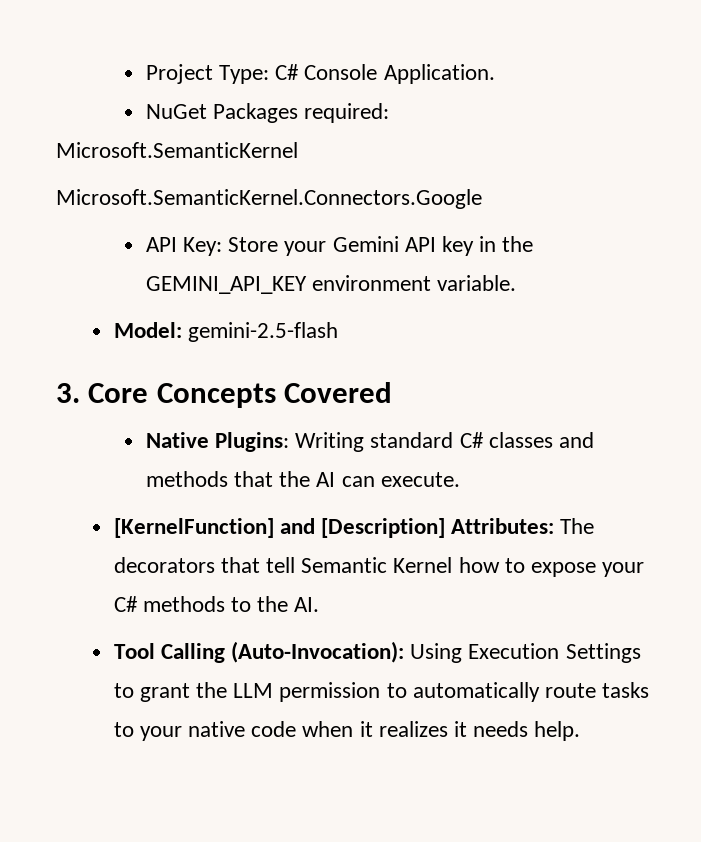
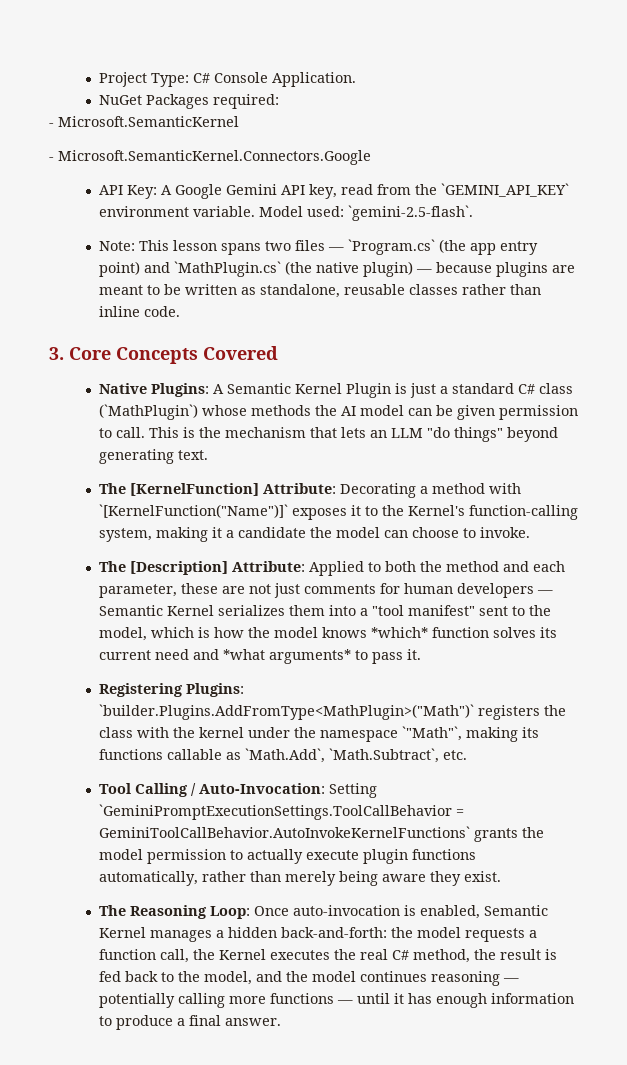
(390, 113) none -> [49,123,54,127] -
(298, 150) none -> [49,157,54,161] -
[228,236,534,256] [145,275,517,294] [113,322,338,342] Store your Gemini API key in the GEMINI_API_KEY environment variable. // Model: gemini-2.5-flash -> [160,183,569,199] [98,205,473,221] [98,239,538,255] [98,261,575,277] [98,284,541,298] [98,306,180,317] A Google Gemini API key, read from the `GEMINI_API_KEY` environment variable. Model used: `gemini-2.5-flash`. // Note: This lesson spans two files — `Program.cs` (the app entry point) and `MathPlugin.cs` (the native plugin) — because plugins are meant to be written as standalone, reusable classes rather than inline code.
[295,432,594,452] [145,471,460,487] [113,518,595,538] [113,557,645,577] [113,596,320,612] [113,641,641,663] [113,682,650,702] [113,721,581,741] Writing standard C# classes and methods that the AI can execute. // [KernelFunction] and [Description] Attributes: The decorators that tell Semantic Kernel how to expose your C# methods to the AI. // Tool Calling (Auto-Invocation): Using Execution Settings to grant the LLM permission to automatically route tasks to your native code when it realizes it needs help. -> [212,383,573,398] [98,404,578,420] [98,427,558,442] [98,449,208,464] [98,483,521,498] [98,504,578,520] [98,527,530,542] [98,561,565,576] [98,583,553,598] [98,605,551,616] [98,627,557,641] [98,649,421,664] [98,683,244,697] [98,704,566,720] [98,726,539,742] [98,748,467,763] [98,783,377,798] [98,804,464,820] [98,826,544,842] [98,849,476,864] [98,871,501,886] [98,905,548,919] [98,927,537,942] [98,949,557,963] [98,971,519,986] [98,993,574,1008] [98,1015,281,1030] A Semantic Kernel Plugin is just a standard C# class (`MathPlugin`) whose methods the AI model can be given permission to call. This is the mechanism that lets an LLM "do things" beyond generating text. // The [KernelFunction] Attribute: Decorating a method with `[KernelFunction("Name")]` exposes it to the Kernel's function-calling system, making it a candidate the model can choose to invoke. // The [Description] Attribute: Applied to both the method and each parameter, these are not just comments for human developers — Semantic Kernel serializes them into a "tool manifest" sent to the model, which is how the model knows *which* function solves its current need and *what arguments* to pass it. // Registering Plugins: `builder.Plugins.AddFromType<MathPlugin>("Math")` registers the class with the kernel under the namespace `"Math"`, making its functions callable as `Math.Add`, `Math.Subtract`, etc. // Tool Calling / Auto-Invocation: Setting `GeminiPromptExecutionSettings.ToolCallBehavior = GeminiToolCallBehavior.AutoInvokeKernelFunctions` grants the model permission to actually execute plugin functions automatically, rather than merely being aware they exist. // The Reasoning Loop: Once auto-invocation is enabled, Semantic Kernel manages a hidden back-and-forth: the model requests a function call, the Kernel executes the real C# method, the result is fed back to the model, and the model continues reasoning — potentially calling more functions — until it has enough information to produce a final answer.

